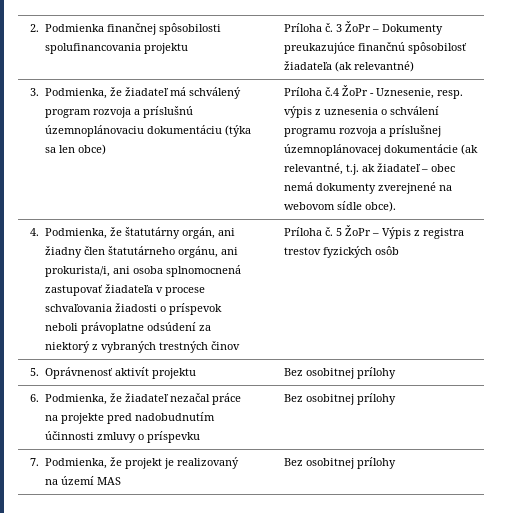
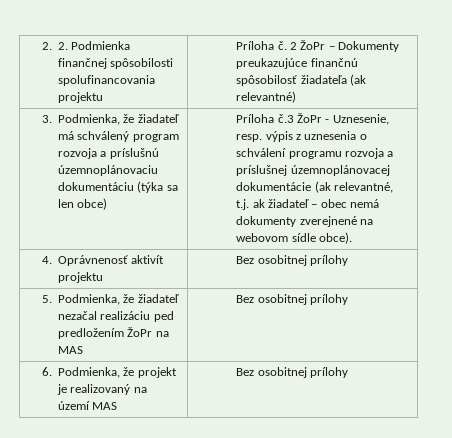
[30,24,40,32] 2. -> [41,42,68,50] 2. 2.
[336,24,343,32] 3 -> [290,42,298,50] 2
[325,87,340,96] č.4 -> [277,114,294,123] č.3
[44,227,235,239] [44,246,238,258] [44,265,241,277] [44,284,205,296] [44,303,222,315] [44,322,211,334] [44,341,240,353] [284,225,465,239] [284,246,400,258] [30,368,40,376] Podmienka, že štatutárny orgán, ani žiadny člen štatutárneho orgánu, ani prokurista/i, ani osoba splnomocnená zastupovať žiadateľa v procese schvaľovania žiadosti o príspevok neboli právoplatne odsúdení za niektorý z vybraných trestných činov | Príloha č. 5 ŽoPr – Výpis z registra trestov fyzických osôb // 5. -> (52, 260) none
[30,394,40,402] 6. -> [41,295,52,303] 5.
[211,393,241,405] [44,412,215,424] [44,431,200,443] [284,393,397,405] [30,458,40,466] práce na projekte pred nadobudnutím účinnosti zmluvy o príspevku | Bez osobitnej prílohy // 7. -> [100,311,174,322] [57,327,169,339] [57,346,83,354] [236,294,349,305] [41,367,52,376] realizáciu ped predložením ŽoPr na MAS | Bez osobitnej prílohy // 6.

